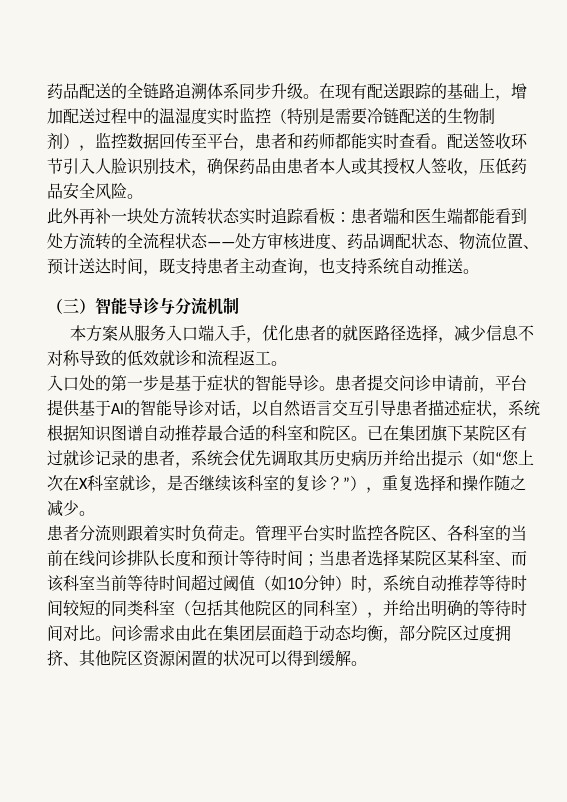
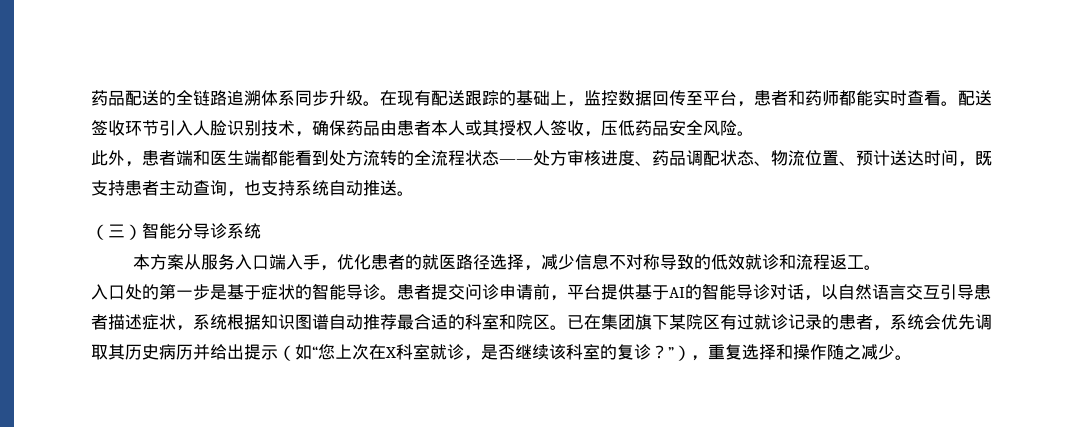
[511,83,527,99] [47,107,495,125] [47,133,95,151] 增加配送过程中的温湿度实时监控（特别是需要冷链配送的生物制剂）， -> (584, 104) none
[79,208,351,225] 再补一块处方流转状态实时追踪看板： -> [125,161,142,167] ，
[127,297,239,315] 导诊与分流机制 -> [176,223,261,239] 分导诊系统
[47,524,527,542] [47,550,527,567] [47,574,527,593] [47,600,527,618] [47,625,511,643] [47,650,367,667] // 患者分流则跟着实时负荷走。管理平台实时监控各院区、各科室的当前在线问诊排队长度和预计等待时间；当患者选择某院区某科室、而该科室当前等待时间超过阈值（如10分钟）时，系统自动推荐等待时间较短的同类科室（包括其他院区的同科室），并给出明确的等待时间对比。问诊需求由此在集团层面趋于动态均衡，部分院区过度拥挤、其他院区资源闲置的状况可以得到缓解。 -> (912, 357) none

